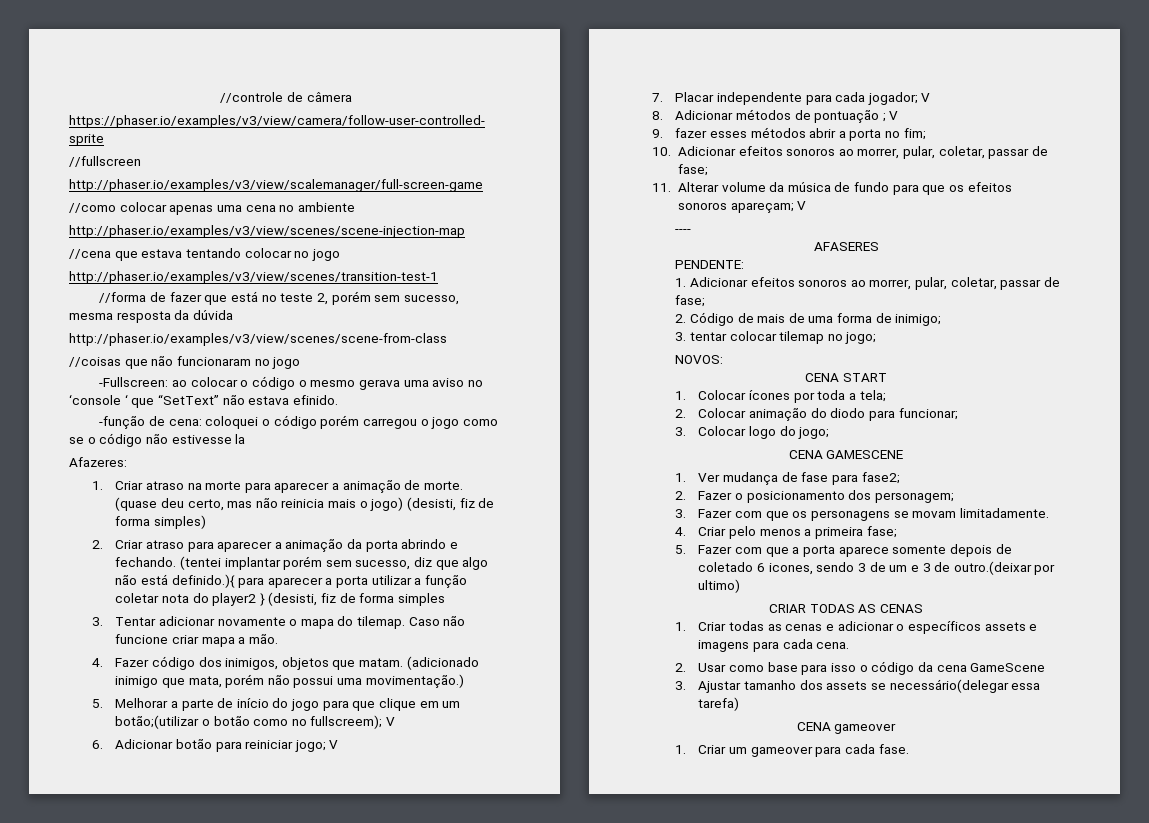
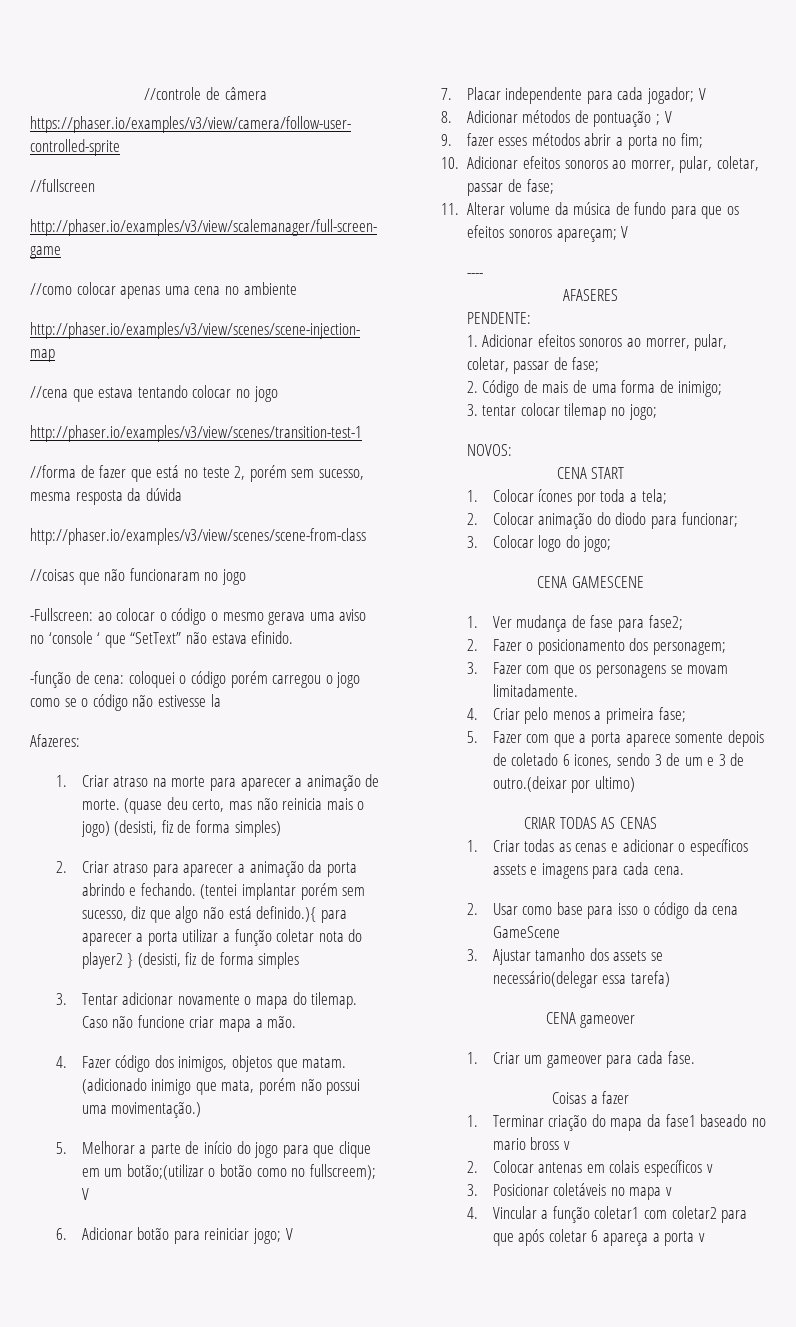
(909, 749) none -> [551,1091,630,1104] [466,1114,766,1131] [492,1137,570,1150] [466,1160,713,1177] [466,1183,672,1200] [466,1206,748,1223] [492,1229,705,1246] // Coisas a fazer // 1. Terminar criação do mapa da fase1 baseado no mario bross v // 2. Colocar antenas em colais específicos v // 3. Posicionar coletáveis no mapa v // 4. Vincular a função coletar1 com coletar2 para que após coletar 6 apareça a porta v

